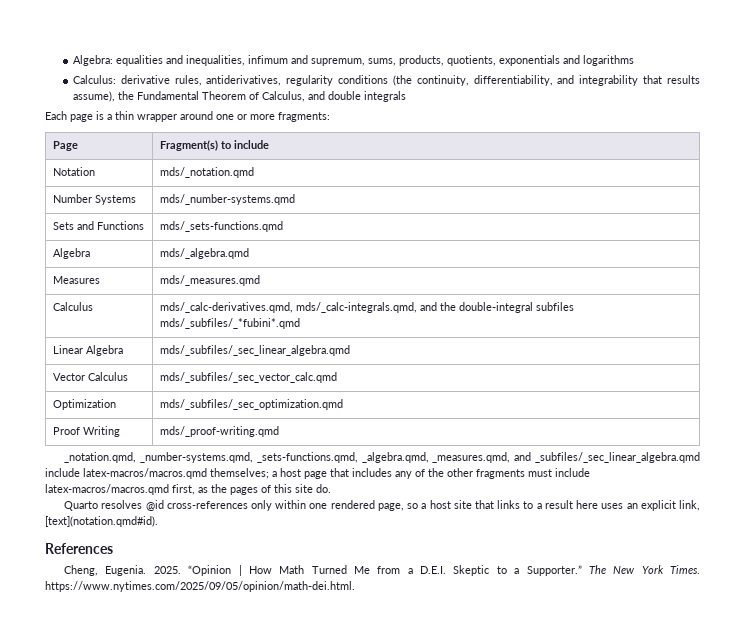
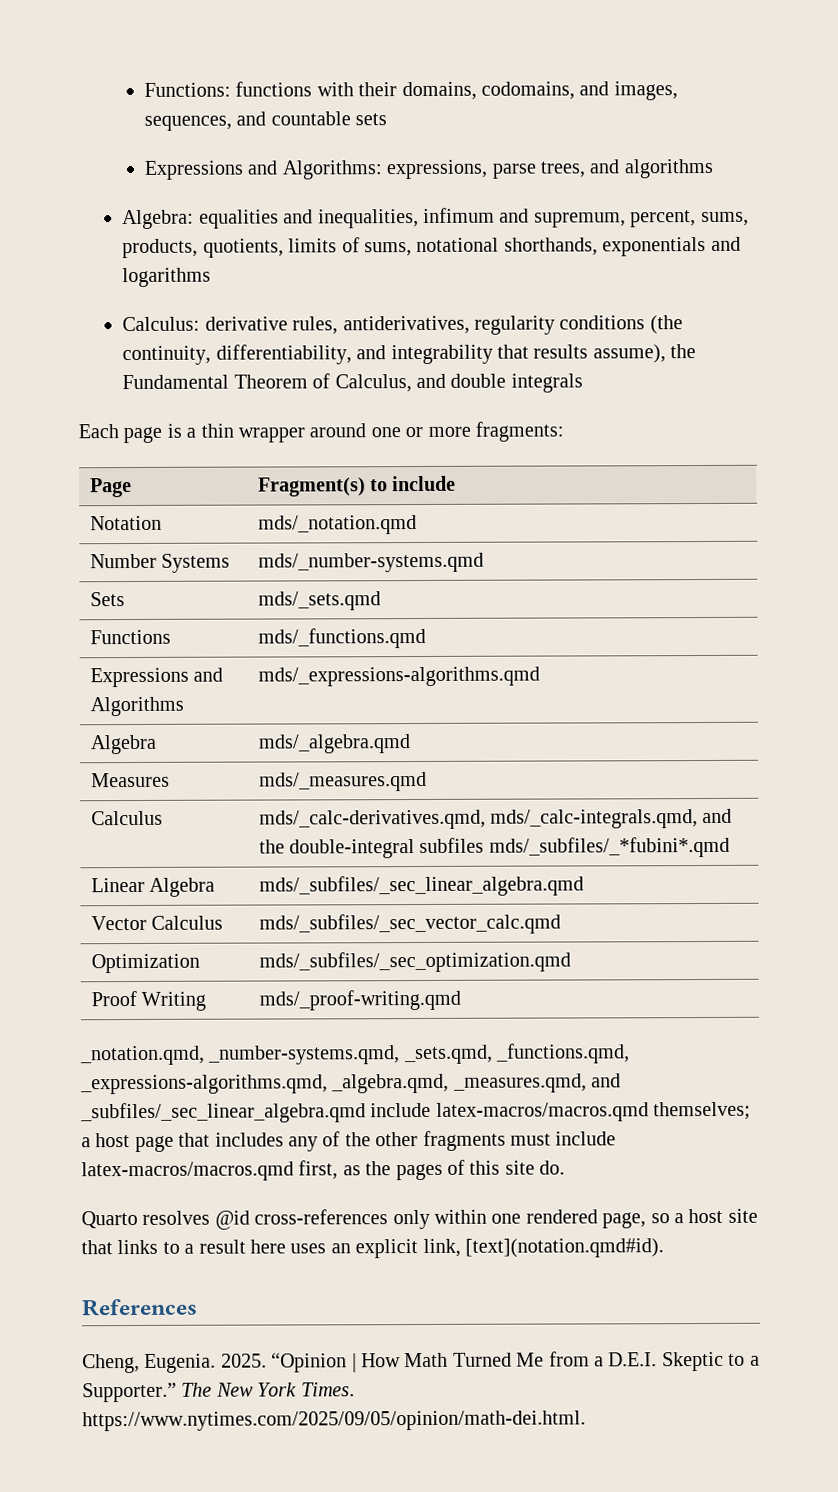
(72, 60) none -> [143,81,678,101] [143,111,388,131] [143,158,714,180] Functions: functions with their domains, codomains, and images, sequences, and countable sets // Expressions and Algorithms: expressions, parse trees, and algorithms //
(365, 62) none -> [630,210,697,228] percent,
(496, 60) none -> [288,237,598,257] limits of sums, notational shorthands,
[77,221,95,230] and -> [257,591,381,611] | mds/_sets.qmd //
[160,221,284,232] mds/_sets-functions.qmd -> [257,627,426,649] [89,667,224,688] [89,696,184,717] [257,666,540,687] mds/_functions.qmd // Expressions and Algorithms | mds/_expressions-algorithms.qmd
[256,452,358,463] _sets-functions.qmd, -> [403,1043,631,1065] [80,1074,328,1095] _sets.qmd, _functions.qmd, _expressions-algorithms.qmd,

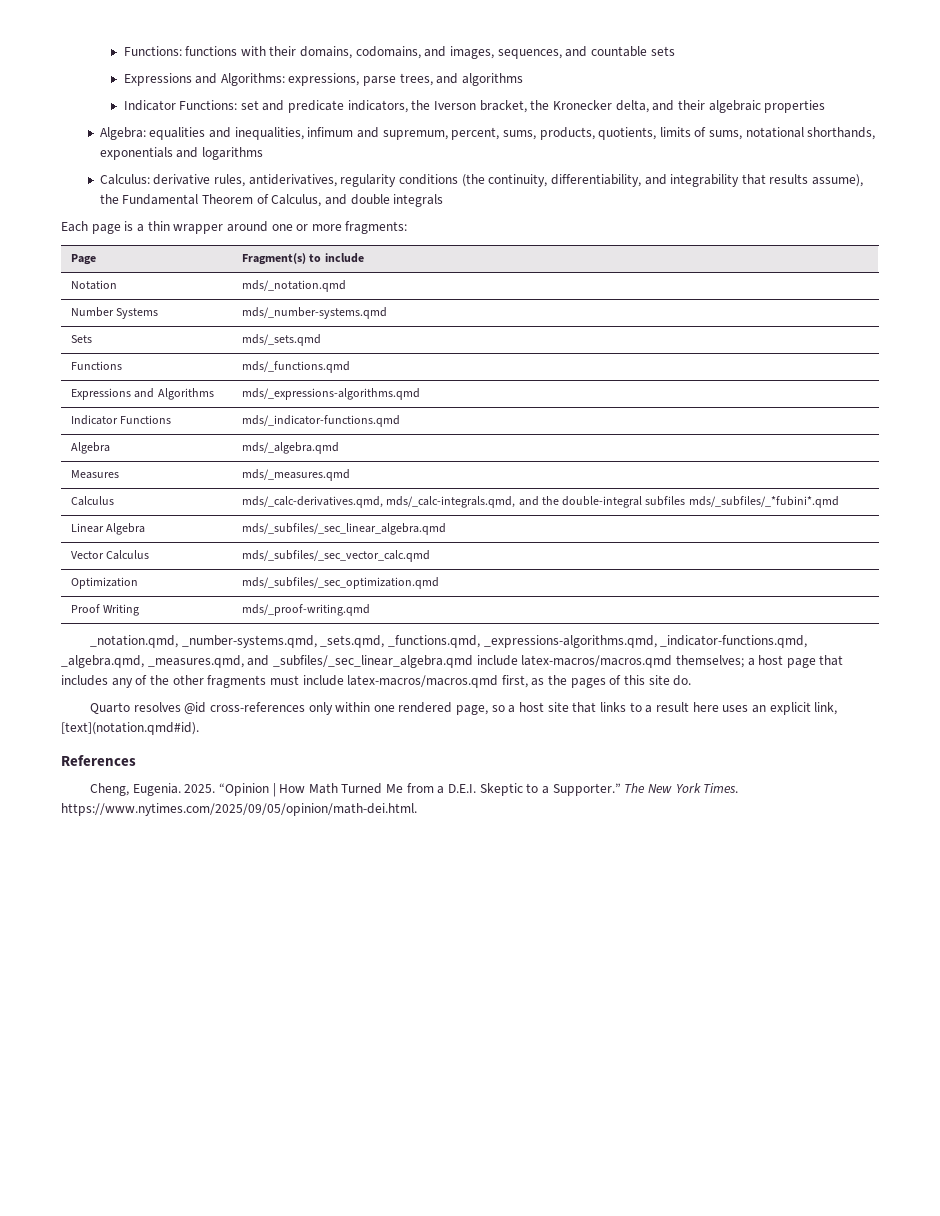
(714, 168) none -> [123,100,826,113] // Indicator Functions: set and predicate indicators, the Iverson bracket, the Kronecker delta, and their algebraic properties
(540, 676) none -> [71,415,172,425] [242,415,401,427] // Indicator Functions | mds/_indicator-functions.qmd
(328, 1084) none -> [660,635,808,648] _indicator-functions.qmd,

